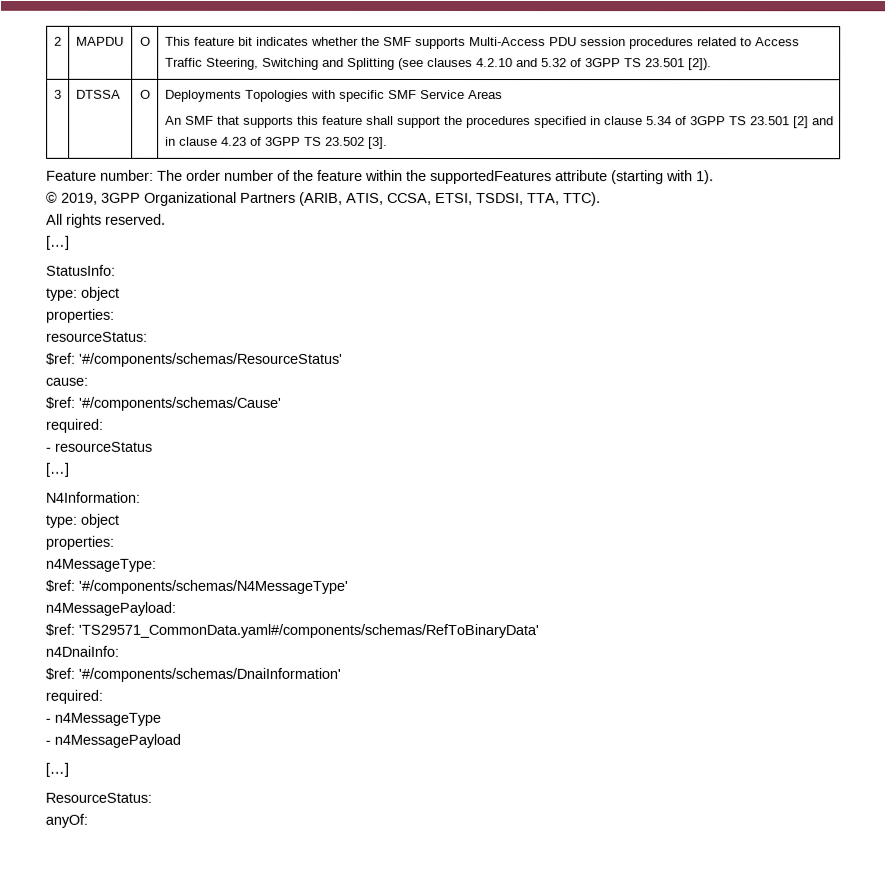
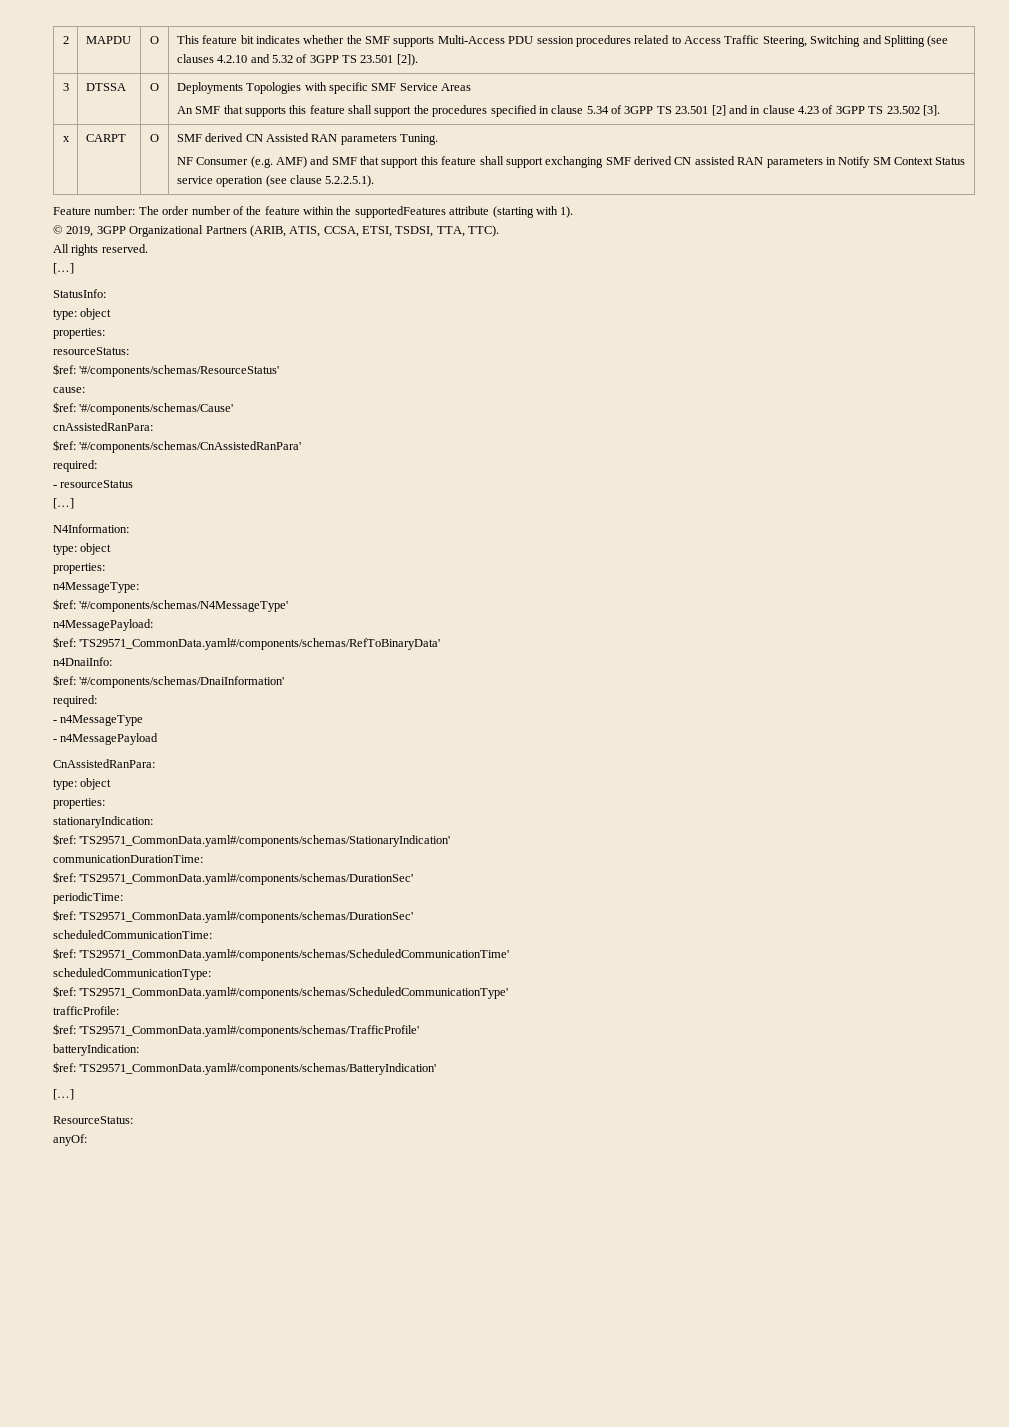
(388, 142) none -> [62,136,70,142] [85,134,126,142] [150,134,159,142] [176,133,438,145] [176,156,966,168] [176,175,375,187] // x | CARPT | O | SMF derived CN Assisted RAN parameters Tuning. // NF Consumer (e.g. AMF) and SMF that support this feature shall support exchanging SMF derived CN assisted RAN parameters in Notify SM Context Status service operation (see clause 5.2.2.5.1).
(282, 403) none -> [53,422,153,431] [53,440,302,453] // cnAssistedRanPara: // $ref: '#/components/schemas/CnAssistedRanPara'
(181, 740) none -> [53,759,155,768] [53,778,112,790] [53,798,105,809] [53,816,153,828] [53,834,451,847] [53,855,203,863] [53,872,414,885] [53,892,123,904] [53,910,414,923] [53,930,212,939] [53,948,510,961] [53,968,211,980] [53,986,509,999] [53,1006,119,1015] [53,1024,420,1037] [53,1044,139,1056] [53,1062,437,1075] // CnAssistedRanPara: // type: object // properties: // stationaryIndication: // $ref: 'TS29571_CommonData.yaml#/components/schemas/StationaryIndication' // communicationDurationTime: // $ref: 'TS29571_CommonData.yaml#/components/schemas/DurationSec' // periodicTime: // $ref: 'TS29571_CommonData.yaml#/components/schemas/DurationSec' // scheduledCommunicationTime: // $ref: 'TS29571_CommonData.yaml#/components/schemas/ScheduledCommunicationTime' // scheduledCommunicationType: // $ref: 'TS29571_CommonData.yaml#/components/schemas/ScheduledCommunicationType' // trafficProfile: // $ref: 'TS29571_CommonData.yaml#/components/schemas/TrafficProfile' // batteryIndication: // $ref: 'TS29571_CommonData.yaml#/components/schemas/BatteryIndication'

